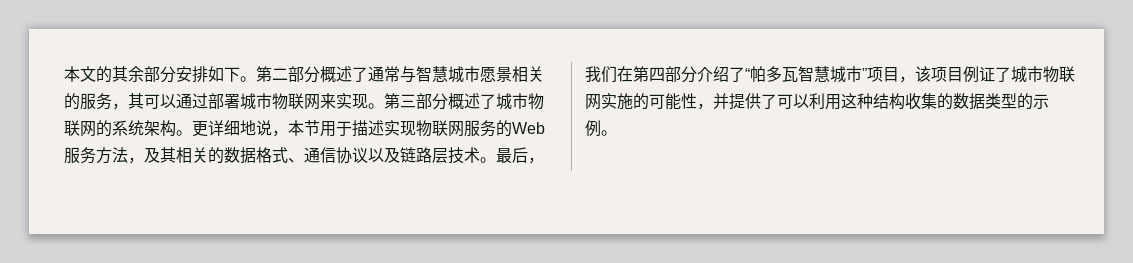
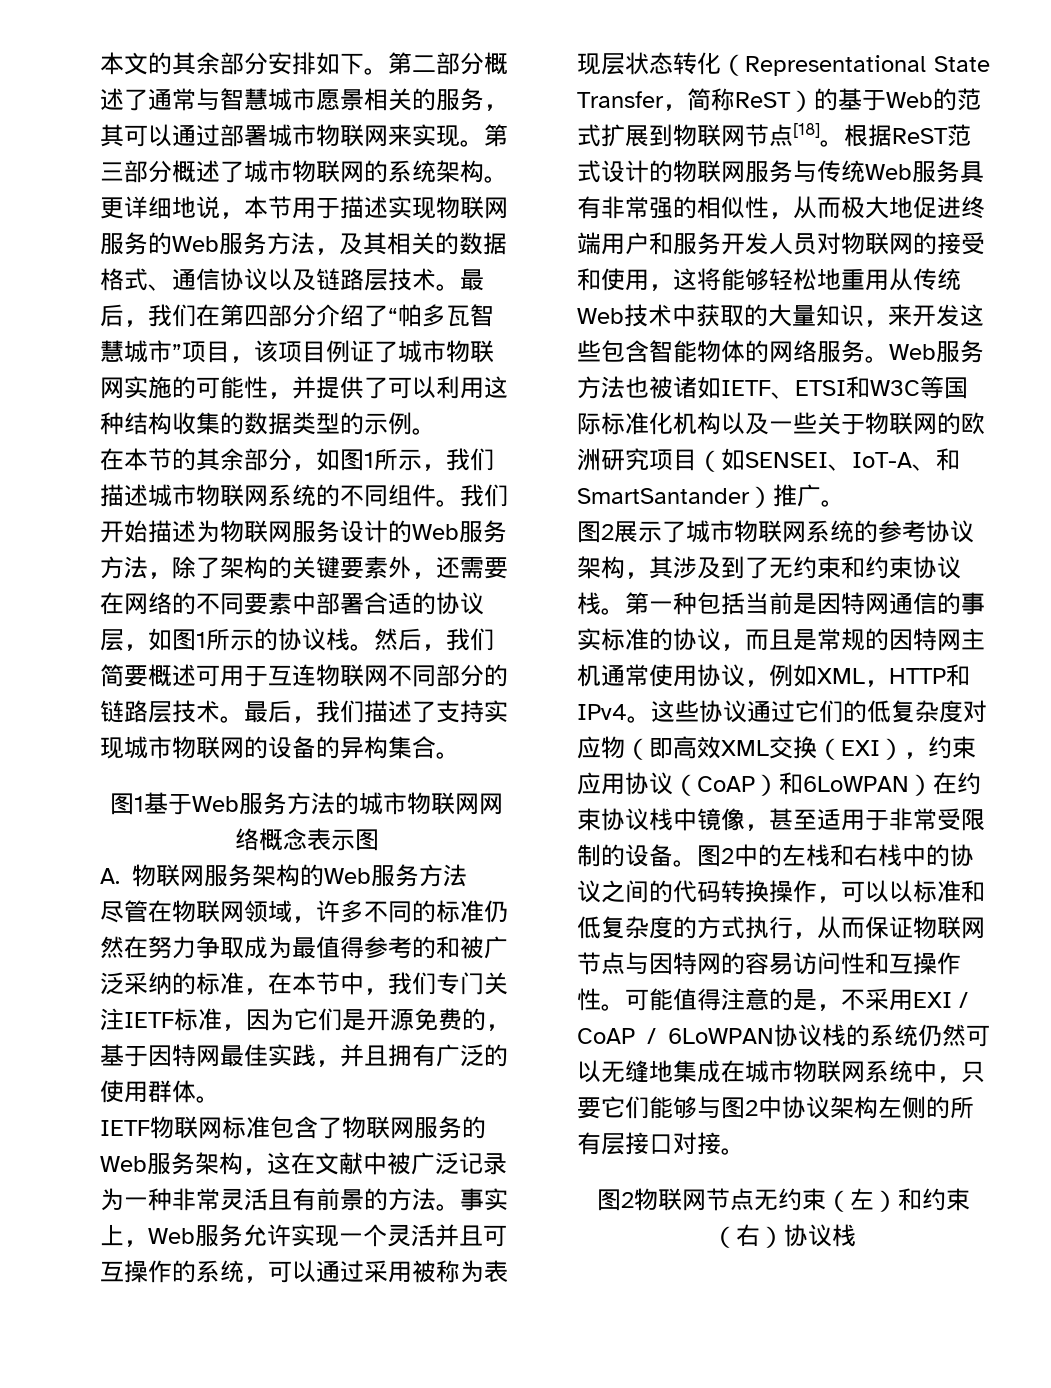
(617, 133) none -> [100,448,494,471] [100,484,508,507] [100,520,507,543] [100,556,508,579] [100,592,484,615] [100,628,494,651] [100,664,508,687] [100,700,508,723] [100,736,460,759] [110,792,503,815] [234,828,379,851] [100,864,467,887] [100,900,508,923] [100,936,508,959] [100,972,508,995] [100,1008,510,1031] [100,1044,508,1067] [100,1080,220,1103] [100,1116,486,1139] [100,1152,507,1175] [100,1188,508,1211] [100,1224,507,1247] [100,1260,508,1283] [577,52,990,76] [577,88,981,112] [577,123,820,147] [820,124,971,147] [577,160,984,183] [577,196,985,219] [577,232,985,255] [577,268,961,291] [577,304,984,327] [577,340,984,363] [577,376,968,399] [577,412,985,435] [577,448,960,472] [577,484,845,508] [577,520,974,543] [577,556,961,579] [577,592,985,615] [577,628,985,651] [577,664,970,687] [577,700,987,723] [577,736,976,760] [577,772,981,796] [577,808,985,831] [577,844,974,867] [577,880,985,903] [577,916,985,939] [577,952,961,975] [577,988,968,1011] [577,1024,990,1047] [577,1060,985,1083] [577,1096,974,1119] [577,1132,745,1155] [597,1188,970,1212] [711,1224,856,1248] // 在本节的其余部分，如图1所示，我们描述城市物联网系统的不同组件。我们开始描述为物联网服务设计的Web服务方法，除了架构的关键要素外，还需要在网络的不同要素中部署合适的协议层，如图1所示的协议栈。然后，我们简要概述可用于互连物联网不同部分的链路层技术。最后，我们描述了支持实现城市物联网的设备的异构集合。 // 图1基于Web服务方法的城市物联网网络概念表示图 // A.物联网服务架构的Web服务方法 // 尽管在物联网领域，许多不同的标准仍然在努力争取成为最值得参考的和被广泛采纳的标准，在本节中，我们专门关注IETF标准，因为它们是开源免费的，基于因特网最佳实践，并且拥有广泛的使用群体。 // IETF物联网标准包含了物联网服务的Web服务架构，这在文献中被广泛记录为一种非常灵活且有前景的方法。事实上，Web服务允许实现一个灵活并且可互操作的系统，可以通过采用被称为表现层状态转化（Representational State Transfer，简称ReST）的基于Web的范式扩展到物联网节点[18]。根据ReST范式设计的物联网服务与传统Web服务具有非常强的相似性，从而极大地促进终端用户和服务开发人员对物联网的接受和使用，这将能够轻松地重用从传统Web技术中获取的大量知识，来开发这些包含智能物体的网络服务。Web服务方法也被诸如IETF、ETSI和W3C等国际标准化机构以及一些关于物联网的欧洲研究项目（如SENSEI、IoT-A、和SmartSantander）推广。 // 图2展示了城市物联网系统的参考协议架构，其涉及到了无约束和约束协议栈。第一种包括当前是因特网通信的事实标准的协议，而且是常规的因特网主机通常使用协议，例如XML，HTTP和IPv4。这些协议通过它们的低复杂度对应物（即高效XML交换（EXI），约束应用协议（CoAP）和6LoWPAN）在约束协议栈中镜像，甚至适用于非常受限制的设备。图2中的左栈和右栈中的协议之间的代码转换操作，可以以标准和低复杂度的方式执行，从而保证物联网节点与因特网的容易访问性和互操作性。可能值得注意的是，不采用EXI / CoAP / 6LoWPAN协议栈的系统仍然可以无缝地集成在城市物联网系统中，只要它们能够与图2中协议架构左侧的所有层接口对接。 // 图2物联网节点无约束（左）和约束（右）协议栈

